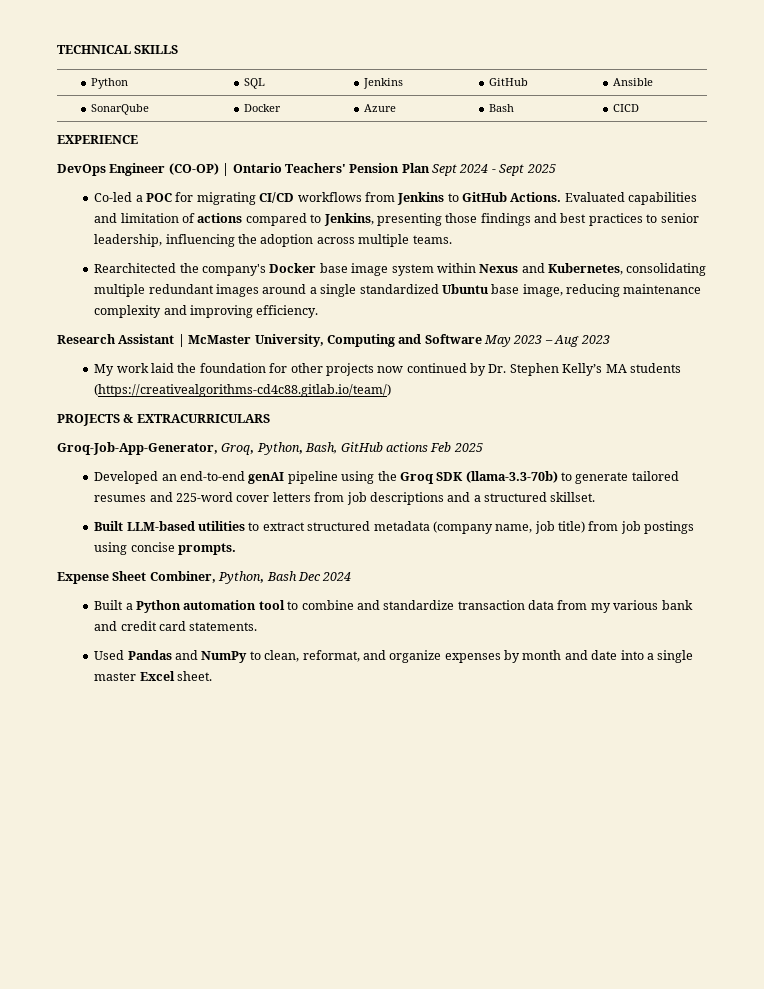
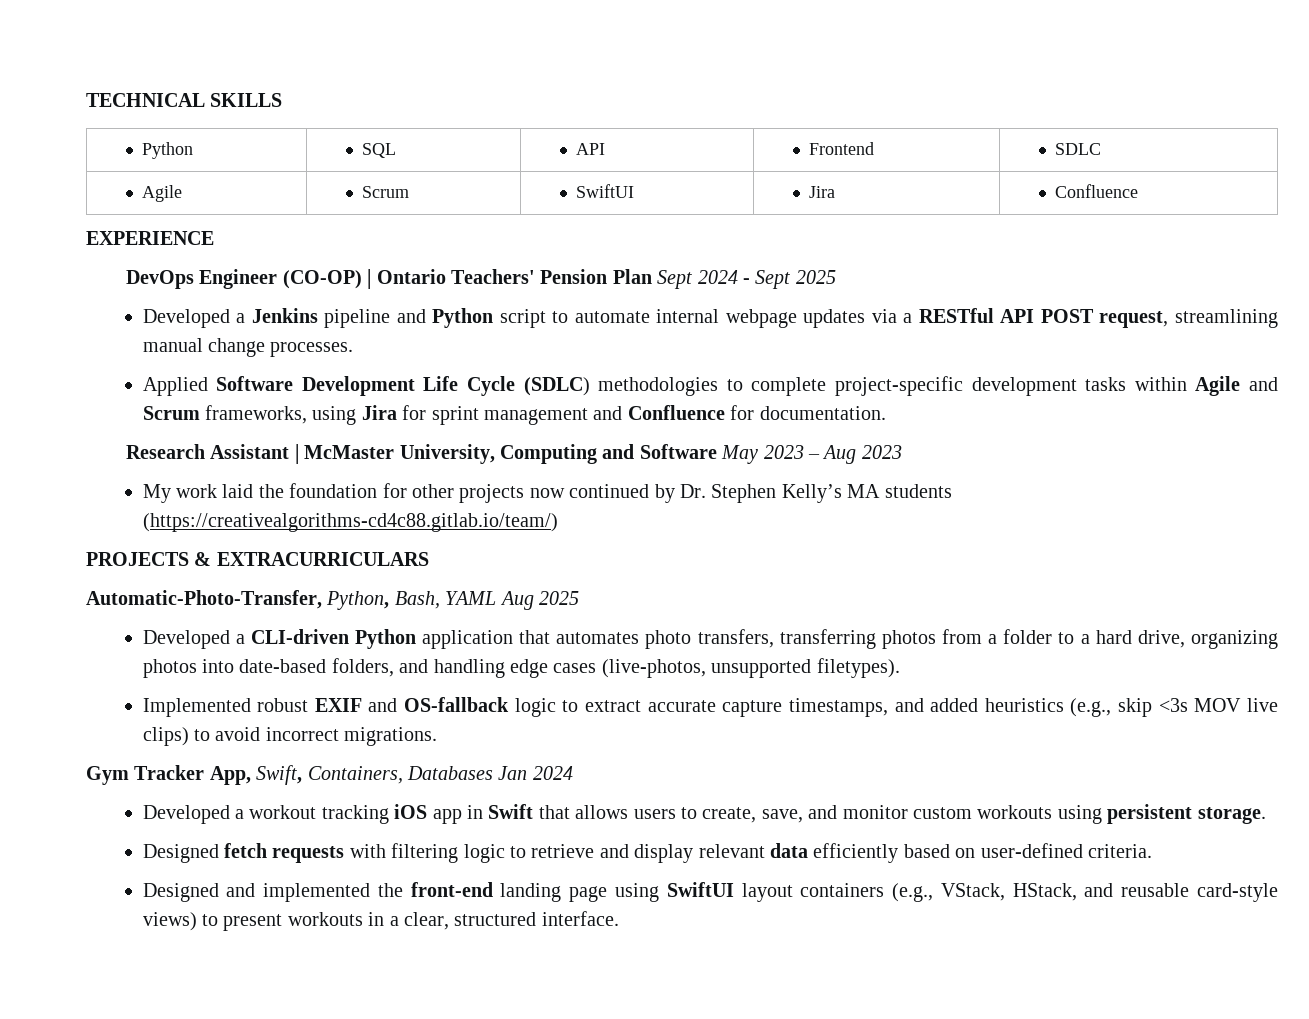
[362,78,403,89] [488,78,528,86] [612,78,653,86] [90,104,149,115] [243,104,281,112] [363,104,396,112] [488,104,514,112] [612,104,639,112] Jenkins | GitHub | Ansible // SonarQube | Docker | Azure | Bash | CICD -> [576,143,606,155] [809,142,875,155] [1055,143,1102,155] [142,185,183,202] [362,186,410,198] [576,184,635,198] [809,186,836,198] [1055,184,1139,198] API | Frontend | SDLC // Agile | Scrum | SwiftUI | Jira | Confluence
[94,192,698,205] [94,213,699,226] [94,234,452,247] [94,263,707,276] [94,284,702,297] [94,305,319,318] Co-led a POC for migrating CI/CD workflows from Jenkins to GitHub Actions. Evaluated capabilities and limitation of actions compared to Jenkins, presenting those findings and best practices to senior leadership, influencing the adoption across multiple teams. // Rearchitected the company's Docker base image system within Nexus and Kubernetes, consolidating multiple redundant images around a single standardized Ubuntu base image, reducing maintenance complexity and improving efficiency. -> [142,308,1279,328] [142,338,354,357] [142,376,1279,396] [142,405,886,425] Developed a Jenkins pipeline and Python script to automate internal webpage updates via a RESTful API POST request, streamlining manual change processes. // Applied Software Development Life Cycle (SDLC) methodologies to complete project-specific development tasks within Agile and Scrum frameworks, using Jira for sprint management and Confluence for documentation.
[57,442,483,455] [94,471,679,484] [94,492,596,505] [94,521,695,534] [94,542,237,555] [57,571,352,584] [94,600,693,613] [94,621,258,631] [94,650,694,663] [94,671,213,681] Groq-Job-App-Generator, Groq, Python, Bash, GitHub actions Feb 2025 // Developed an end-to-end genAI pipeline using the Groq SDK (llama-3.3-70b) to generate tailored resumes and 225-word cover letters from job descriptions and a structured skillset. // Built LLM-based utilities to extract structured metadata (company name, job title) from job postings using concise prompts. // Expense Sheet Combiner, Python, Bash Dec 2024 // Built a Python automation tool to combine and standardize transaction data from my various bank and credit card statements. // Used Pandas and NumPy to clean, reformat, and organize expenses by month and date into a single master Excel sheet. -> [86,590,579,610] [142,629,1278,649] [142,658,900,678] [142,697,1278,717] [142,727,438,746] [86,765,573,785] [142,804,1266,824] [142,843,1152,863] [142,882,1278,902] [142,911,619,931] Automatic-Photo-Transfer, Python, Bash, YAML Aug 2025 // Developed a CLI-driven Python application that automates photo transfers, transferring photos from a folder to a hard drive, organizing photos into date-based folders, and handling edge cases (live-photos, unsupported filetypes). // Implemented robust EXIF and OS-fallback logic to extract accurate capture timestamps, and added heuristics (e.g., skip <3s MOV live clips) to avoid incorrect migrations. // Gym Tracker App, Swift, Containers, Databases Jan 2024 // Developed a workout tracking iOS app in Swift that allows users to create, save, and monitor custom workouts using persistent storage. // Designed fetch requests with filtering logic to retrieve and display relevant data efficiently based on user-defined criteria. // Designed and implemented the front-end landing page using SwiftUI layout containers (e.g., VStack, HStack, and reusable card-style views) to present workouts in a clear, structured interface.

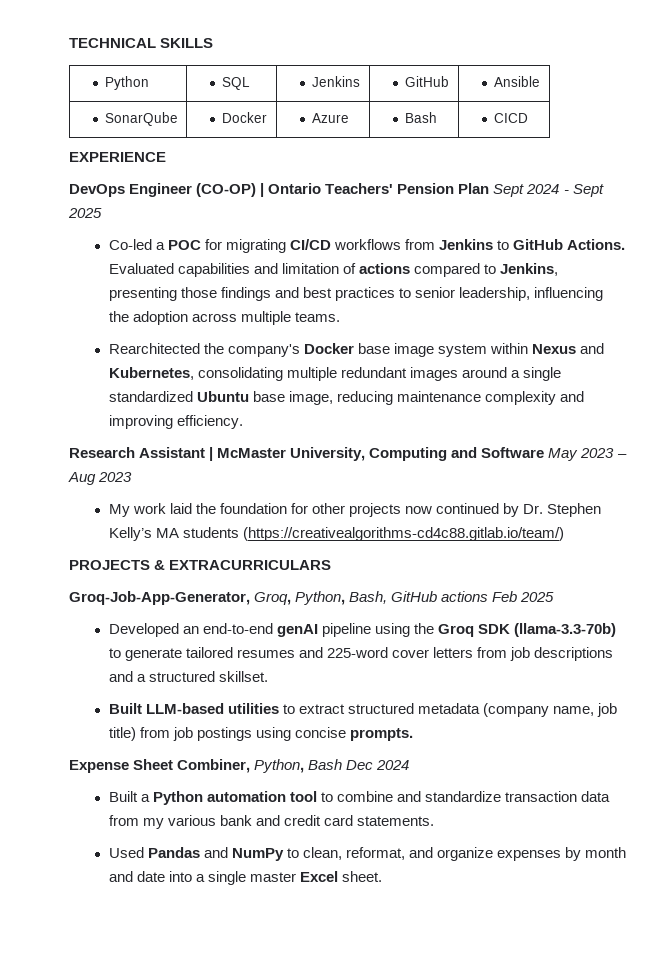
[576,143,606,155] [809,142,875,155] [1055,143,1102,155] [142,185,183,202] [362,186,410,198] [576,184,635,198] [809,186,836,198] [1055,184,1139,198] API | Frontend | SDLC // Agile | Scrum | SwiftUI | Jira | Confluence -> [312,76,361,87] [405,76,450,87] [494,76,541,87] [105,112,179,126] [222,112,268,123] [312,113,350,123] [405,112,438,123] [494,113,529,123] Jenkins | GitHub | Ansible // SonarQube | Docker | Azure | Bash | CICD
[142,308,1279,328] [142,338,354,357] [142,376,1279,396] [142,405,886,425] Developed a Jenkins pipeline and Python script to automate internal webpage updates via a RESTful API POST request, streamlining manual change processes. // Applied Software Development Life Cycle (SDLC) methodologies to complete project-specific development tasks within Agile and Scrum frameworks, using Jira for sprint management and Confluence for documentation. -> [108,239,626,253] [108,263,559,277] [108,287,604,301] [108,311,340,325] [108,343,605,357] [108,367,561,381] [108,391,584,405] [108,415,243,429] Co-led a POC for migrating CI/CD workflows from Jenkins to GitHub Actions. Evaluated capabilities and limitation of actions compared to Jenkins, presenting those findings and best practices to senior leadership, influencing the adoption across multiple teams. // Rearchitected the company's Docker base image system within Nexus and Kubernetes, consolidating multiple redundant images around a single standardized Ubuntu base image, reducing maintenance complexity and improving efficiency.
[86,590,579,610] [142,629,1278,649] [142,658,900,678] [142,697,1278,717] [142,727,438,746] [86,765,573,785] [142,804,1266,824] [142,843,1152,863] [142,882,1278,902] [142,911,619,931] Automatic-Photo-Transfer, Python, Bash, YAML Aug 2025 // Developed a CLI-driven Python application that automates photo transfers, transferring photos from a folder to a hard drive, organizing photos into date-based folders, and handling edge cases (live-photos, unsupported filetypes). // Implemented robust EXIF and OS-fallback logic to extract accurate capture timestamps, and added heuristics (e.g., skip <3s MOV live clips) to avoid incorrect migrations. // Gym Tracker App, Swift, Containers, Databases Jan 2024 // Developed a workout tracking iOS app in Swift that allows users to create, save, and monitor custom workouts using persistent storage. // Designed fetch requests with filtering logic to retrieve and display relevant data efficiently based on user-defined criteria. // Designed and implemented the front-end landing page using SwiftUI layout containers (e.g., VStack, HStack, and reusable card-style views) to present workouts in a clear, structured interface. -> [69,591,555,605] [108,623,617,637] [108,647,614,661] [108,671,268,682] [108,703,618,717] [108,727,413,741] [69,759,410,773] [108,791,611,805] [108,815,434,829] [108,847,627,861] [108,871,382,885] Groq-Job-App-Generator, Groq, Python, Bash, GitHub actions Feb 2025 // Developed an end-to-end genAI pipeline using the Groq SDK (llama-3.3-70b) to generate tailored resumes and 225-word cover letters from job descriptions and a structured skillset. // Built LLM-based utilities to extract structured metadata (company name, job title) from job postings using concise prompts. // Expense Sheet Combiner, Python, Bash Dec 2024 // Built a Python automation tool to combine and standardize transaction data from my various bank and credit card statements. // Used Pandas and NumPy to clean, reformat, and organize expenses by month and date into a single master Excel sheet.

